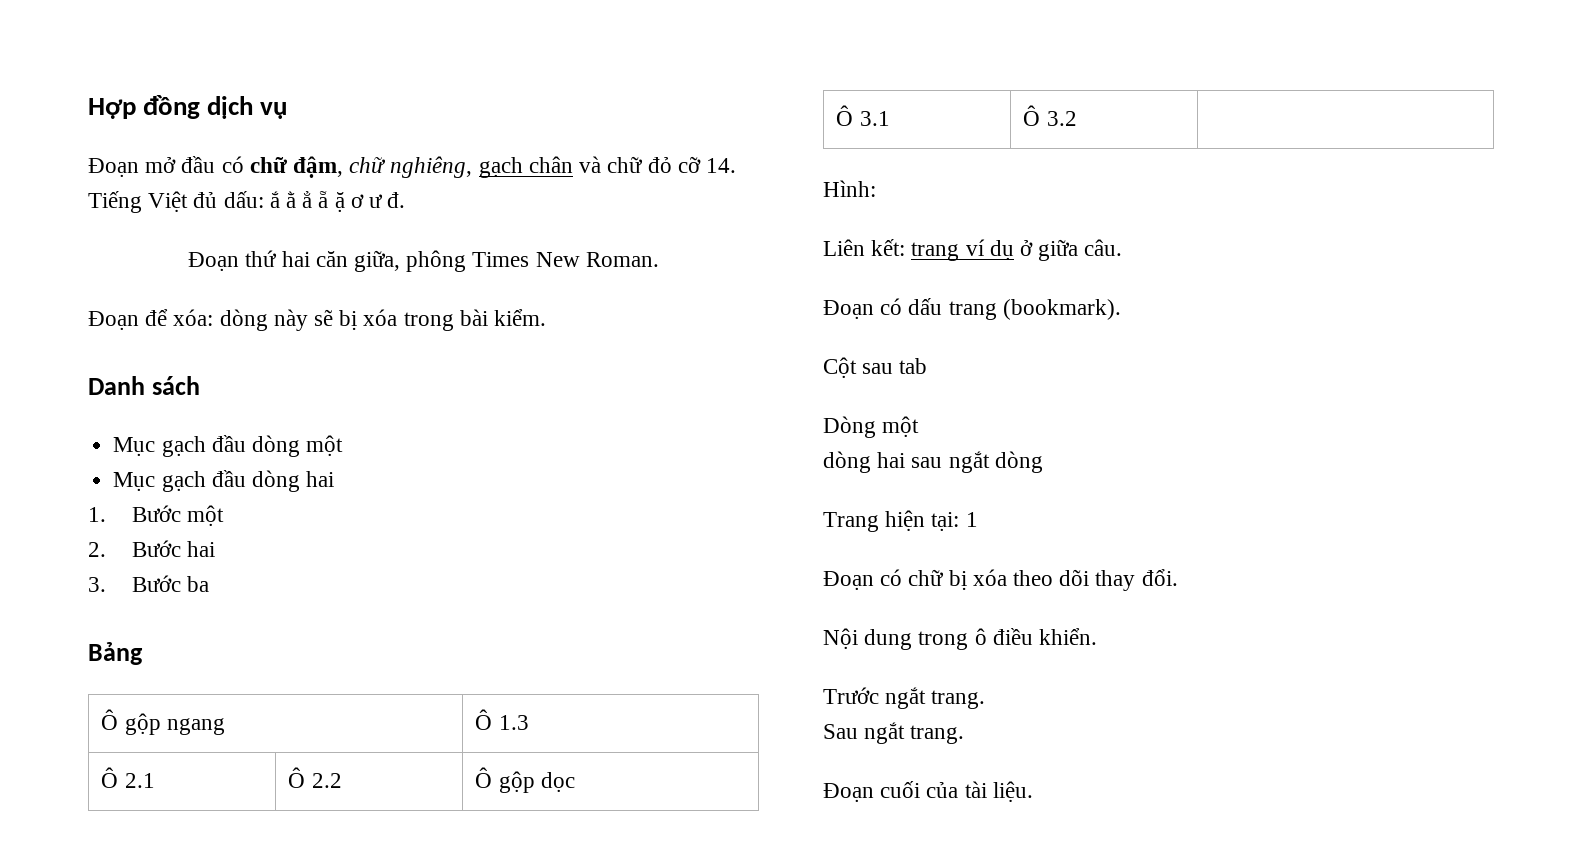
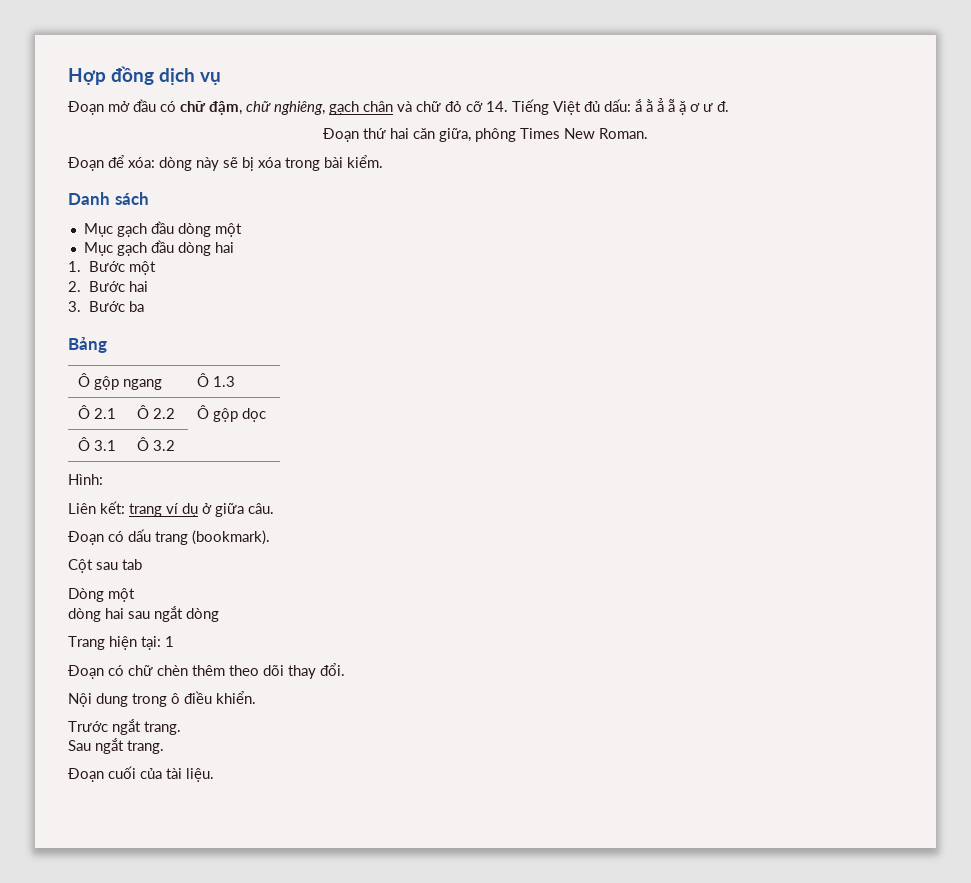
[948,569,1007,590] bị xóa -> [157,665,225,676] chèn thêm

